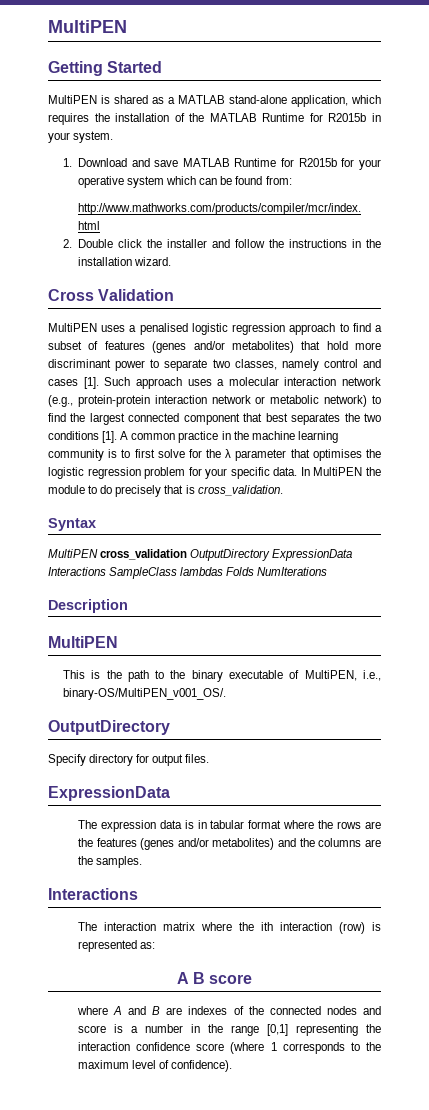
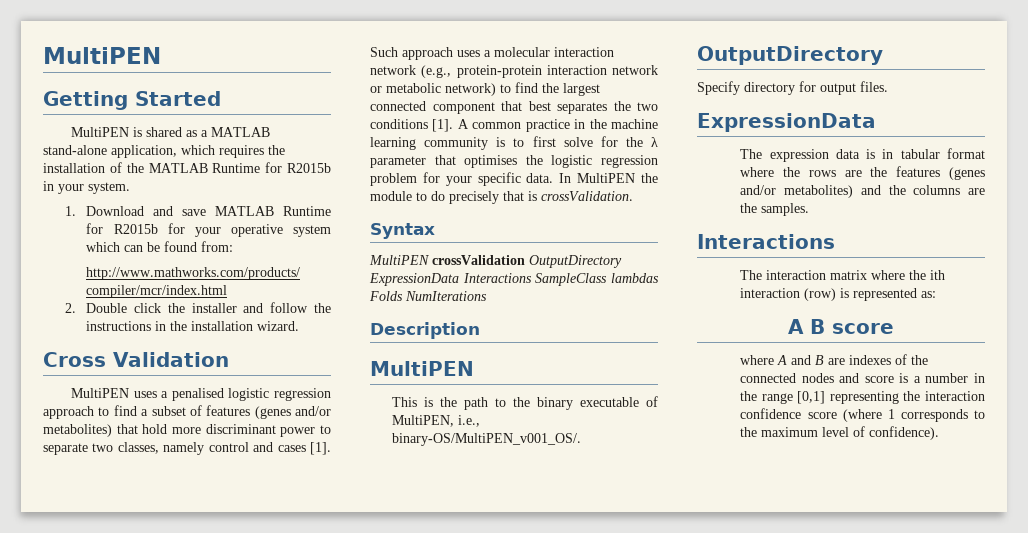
[197,485,283,496] cross_validation. -> [541,191,633,201] crossValidation.
[100,549,188,560] cross_validation -> [432,255,525,265] crossValidation

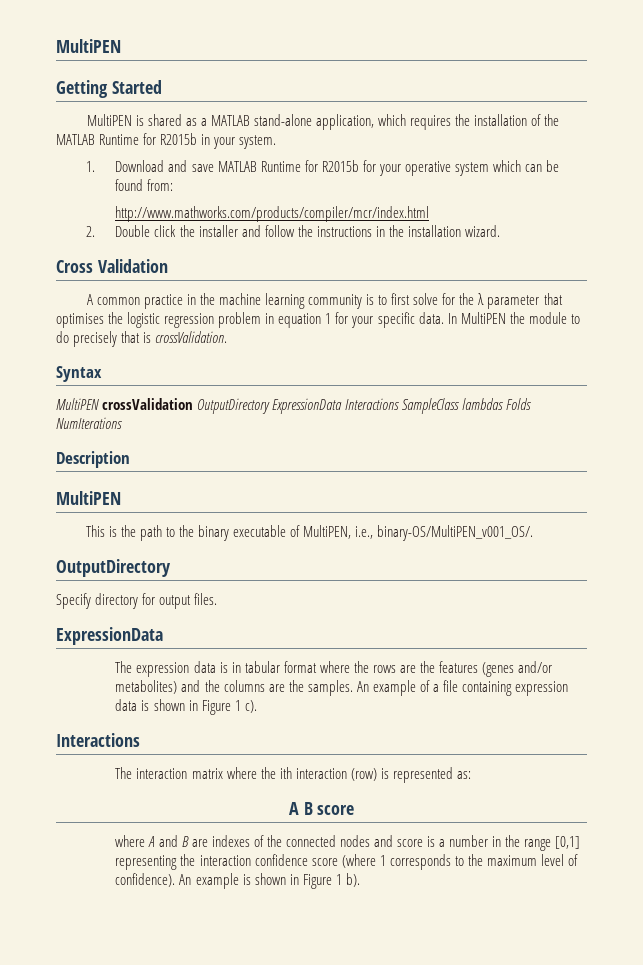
[71,388,331,401] [43,405,331,419] [43,424,331,437] [43,442,331,455] [370,47,614,60] [370,65,658,78] [370,82,600,96] [370,101,658,114] [370,119,454,132] MultiPEN uses a penalised logistic regression approach to find a subset of features (genes and/or metabolites) that hold more discriminant power to separate two classes, namely control and cases [1]. Such approach uses a molecular interaction network (e.g., protein-protein interaction network or metabolic network) to find the largest connected component that best separates the two conditions [1]. -> (168, 266) none
(417, 179) none -> [265,313,332,328] in equation 1
(810, 209) none -> [356,680,569,696] [115,699,257,715] An example of a file containing expression data is shown in Figure 1 c).
(940, 433) none -> [179,873,360,889] An example is shown in Figure 1 b).

